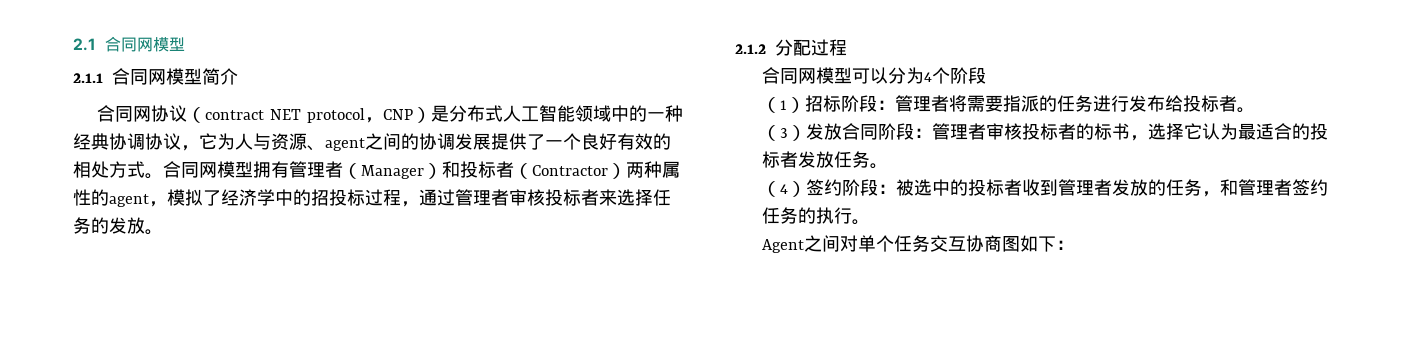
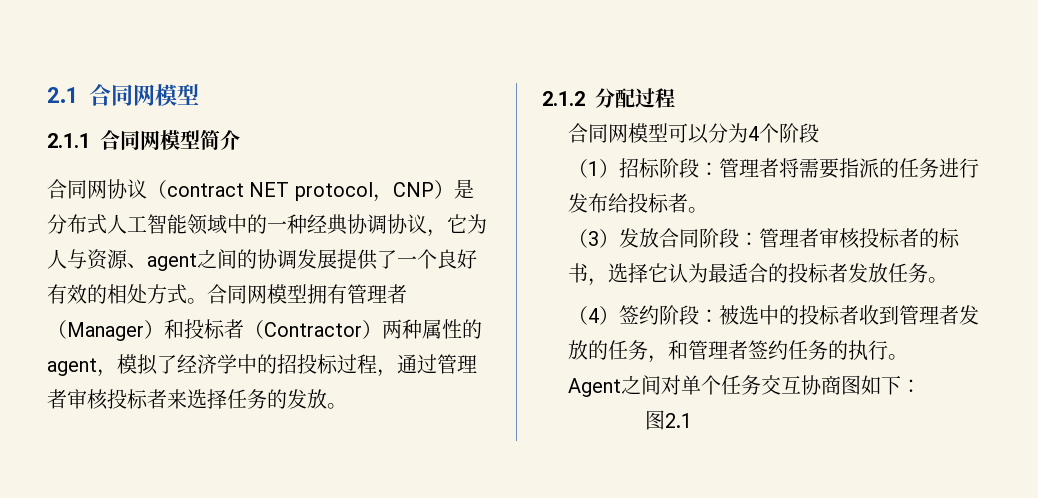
(1074, 245) none -> [645,410,693,430] // 图2.1

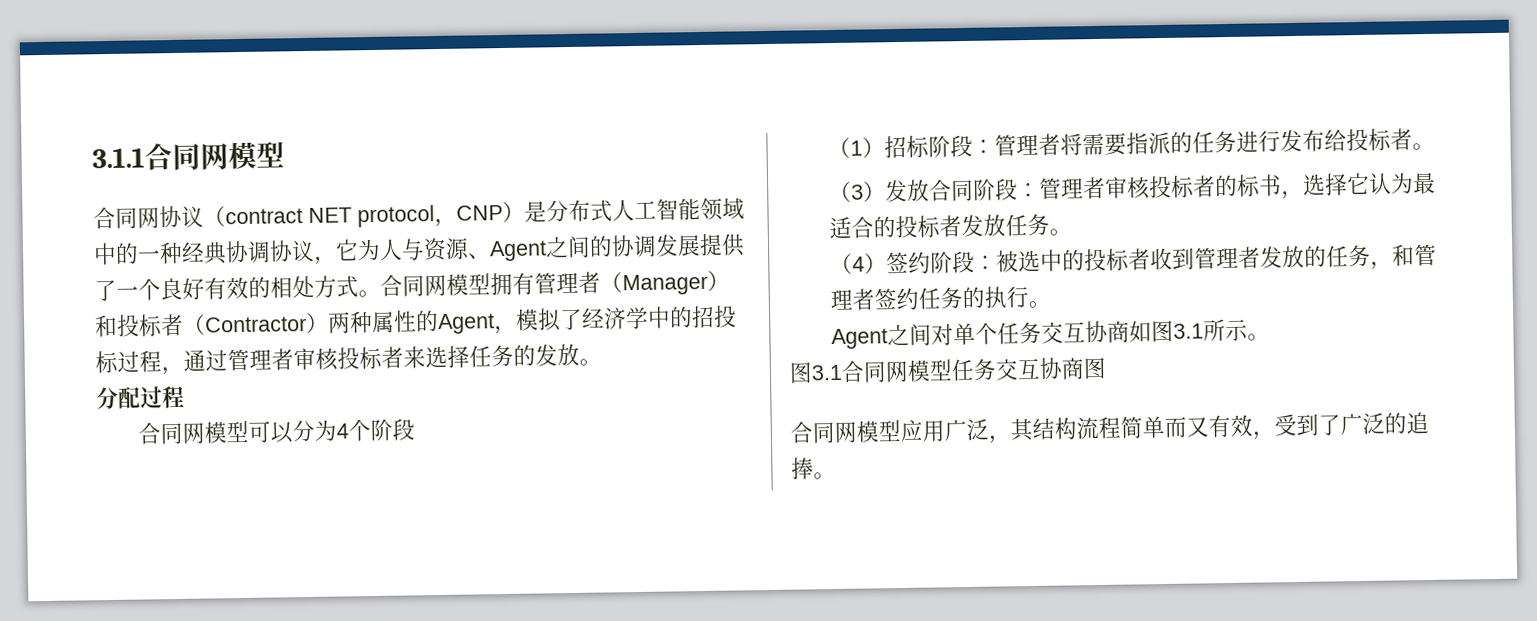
[47,84,199,106] [47,130,240,150] 2.1合同网模型 // 2.1.1合同网模型简介 -> [92,141,285,171] 3.1.1合同网模型
[147,253,197,271] agent -> [489,240,547,262] Agent
[47,358,97,376] agent -> [438,313,495,335] Agent
[542,91,585,106] 2.1.2 -> (602, 362) none
[840,375,921,395] [645,410,693,430] 图如下： // 图2.1 -> [1129,319,1271,343] [789,356,1107,384] [790,411,1429,444] [791,457,836,480] 如图3.1所示。 // 图3.1合同网模型任务交互协商图 // 合同网模型应用广泛，其结构流程简单而又有效，受到了广泛的追捧。

